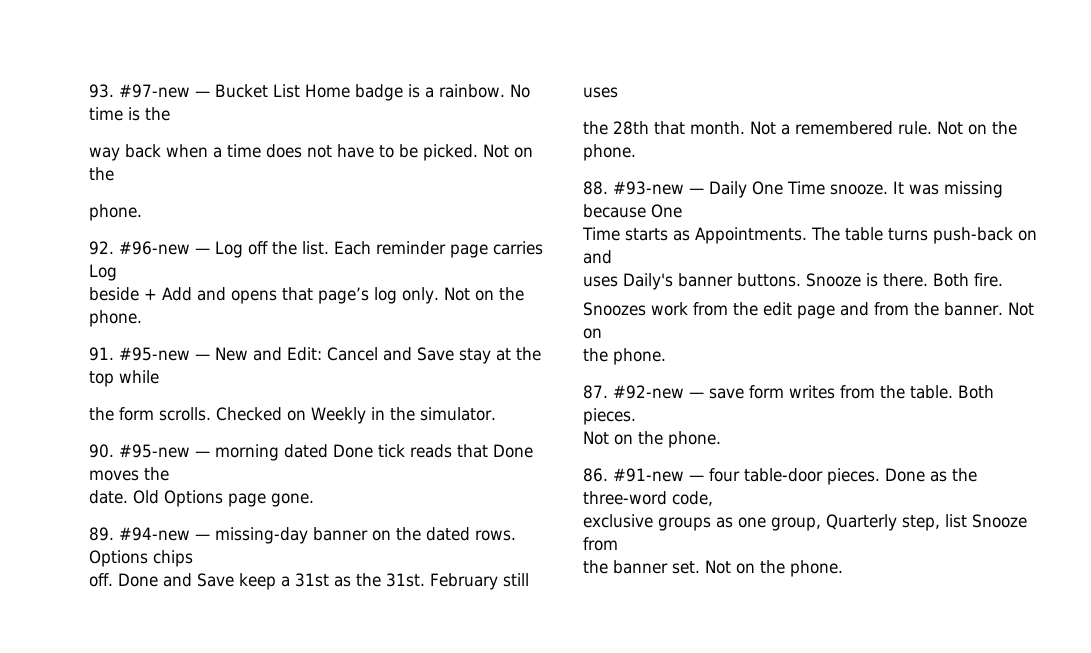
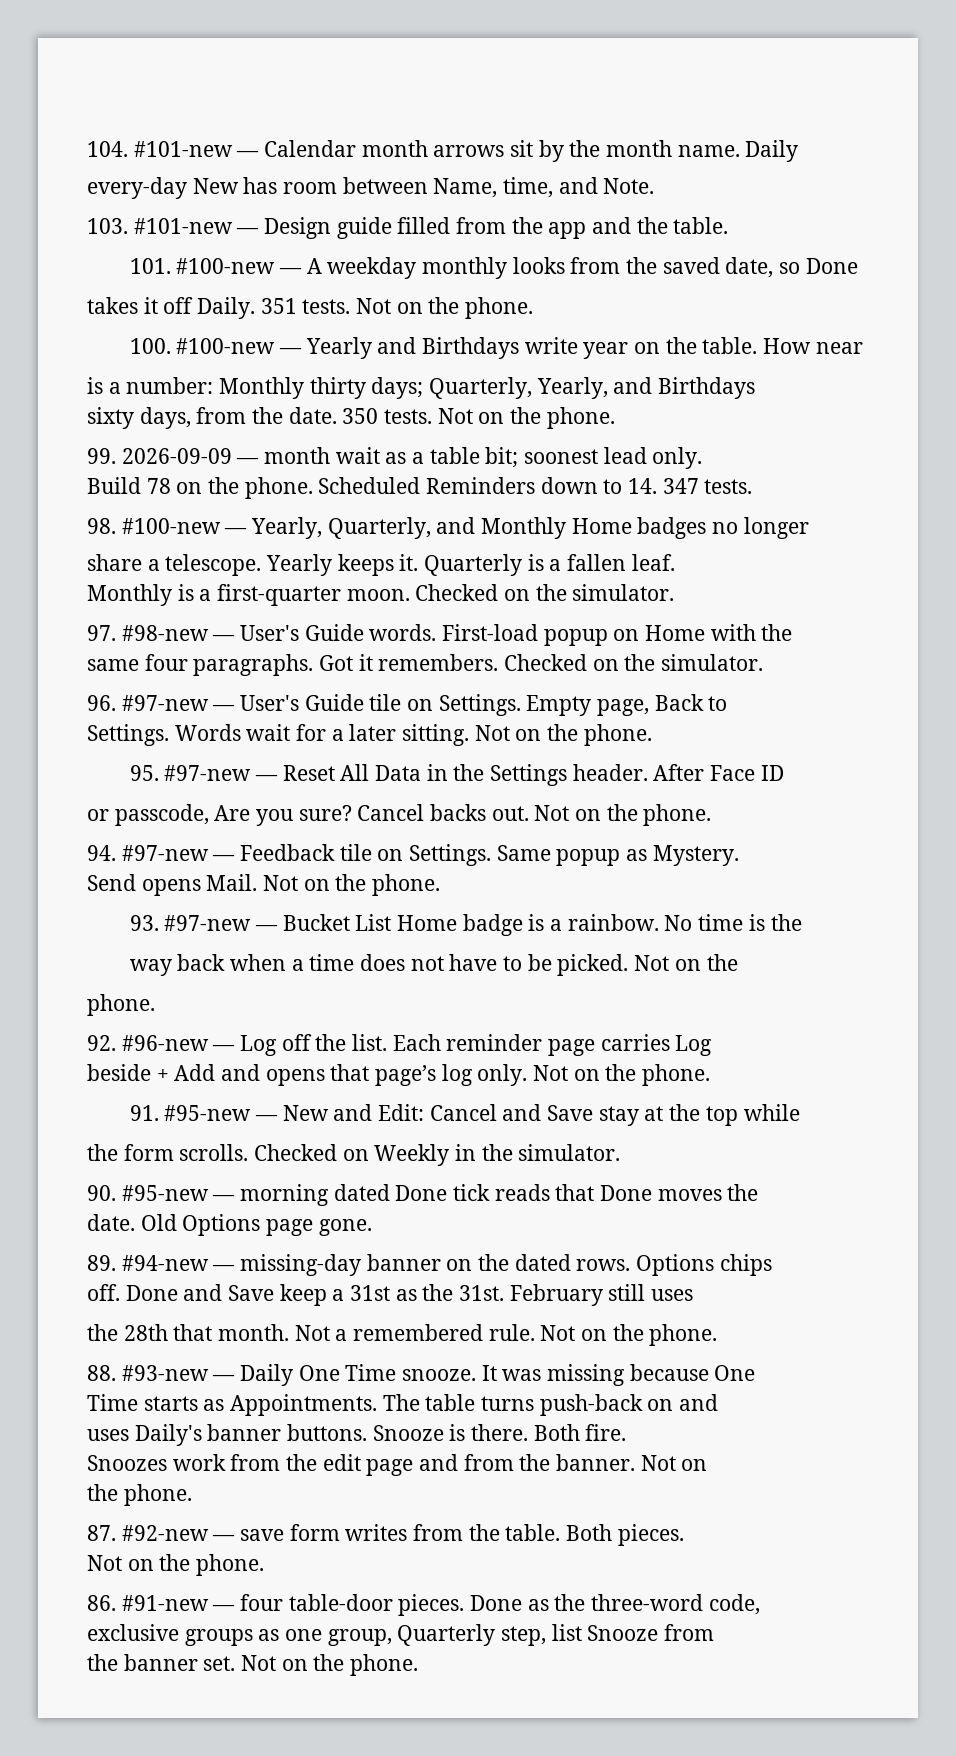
(89, 91) none -> [87,140,799,162] [87,177,655,199] [87,217,729,239] [129,257,858,279] [87,297,534,319] [129,337,863,359] [87,377,756,399] [87,407,615,429] [87,447,703,469] [87,477,753,499] [87,517,809,539] [87,554,675,576] [87,584,675,606] [87,624,793,646] [87,654,764,676] [87,694,728,716] [87,724,652,746] [129,764,784,786] [87,804,712,826] [87,844,739,866] [87,874,441,896] 104. #101-new — Calendar month arrows sit by the month name. Daily // every-day New has room between Name, time, and Note. // 103. #101-new — Design guide filled from the app and the table. // 101. #100-new — A weekday monthly looks from the saved date, so Done // takes it off Daily. 351 tests. Not on the phone. // 100. #100-new — Yearly and Birthdays write year on the table. How near // is a number: Monthly thirty days; Quarterly, Yearly, and Birthdays // sixty days, from the date. 350 tests. Not on the phone. // 99. 2026-09-09 — month wait as a table bit; soonest lead only. // Build 78 on the phone. Scheduled Reminders down to 14. 347 tests. // 98. #100-new — Yearly, Quarterly, and Monthly Home badges no longer // share a telescope. Yearly keeps it. Quarterly is a fallen leaf. // Monthly is a first-quarter moon. Checked on the simulator. // 97. #98-new — User's Guide words. First-load popup on Home with the // same four paragraphs. Got it remembers. Checked on the simulator. // 96. #97-new — User's Guide tile on Settings. Empty page, Back to // Settings. Words wait for a later sitting. Not on the phone. // 95. #97-new — Reset All Data in the Settings header. After Face ID // or passcode, Are you sure? Cancel backs out. Not on the phone. // 94. #97-new — Feedback tile on Settings. Same popup as Mystery. // Send opens Mail. Not on the phone. //

